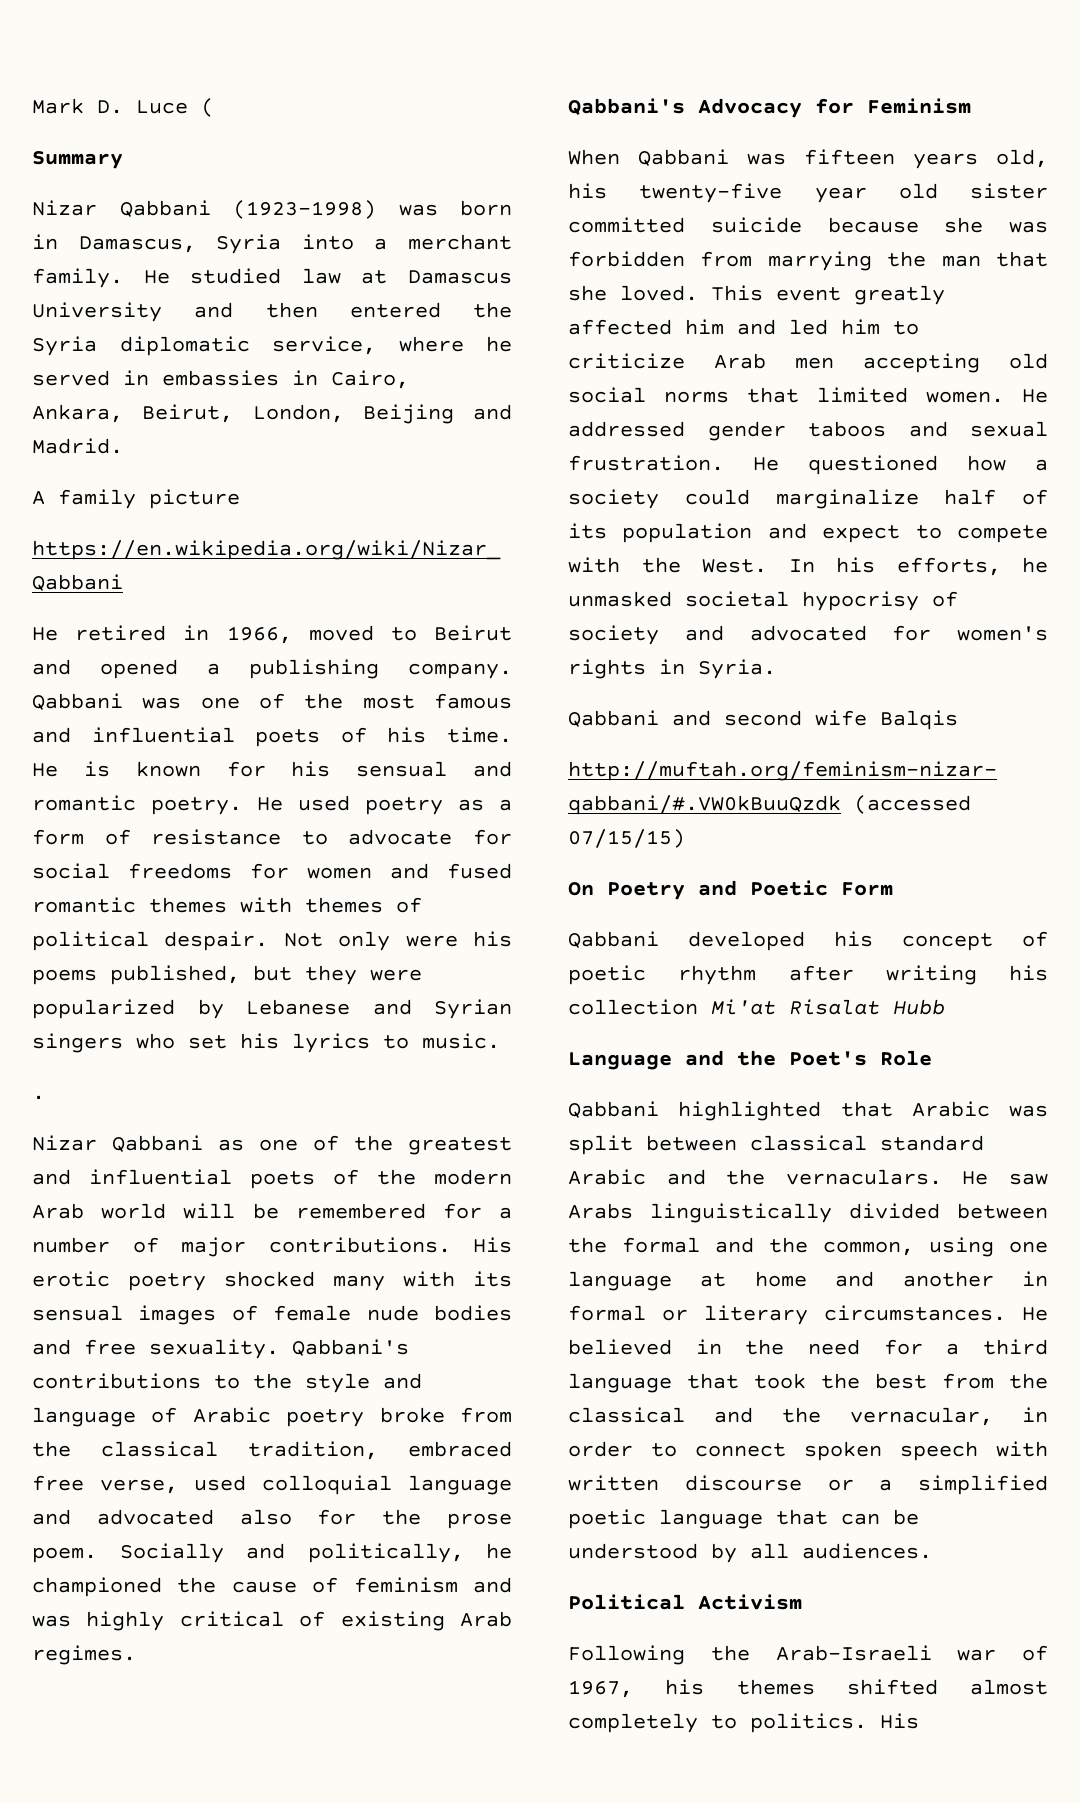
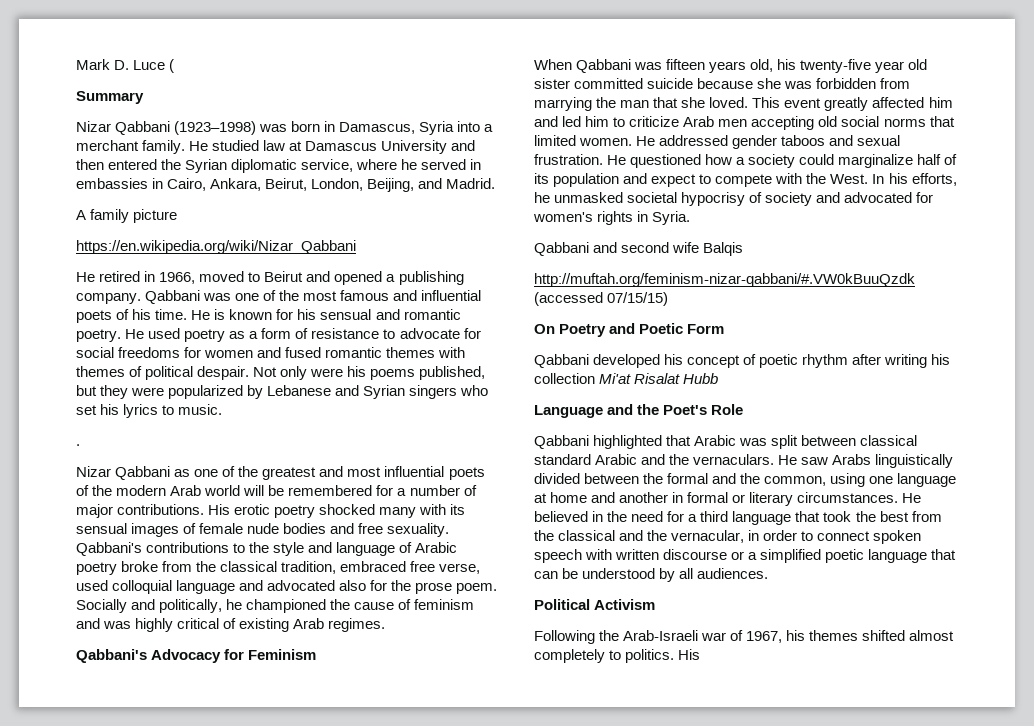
[32,336,97,356] Syria -> [185,159,228,173] Syrian
[362,404,454,424] Beijing -> [367,178,415,192] Beijing,
(71, 1177) none -> [347,467,382,477] most

